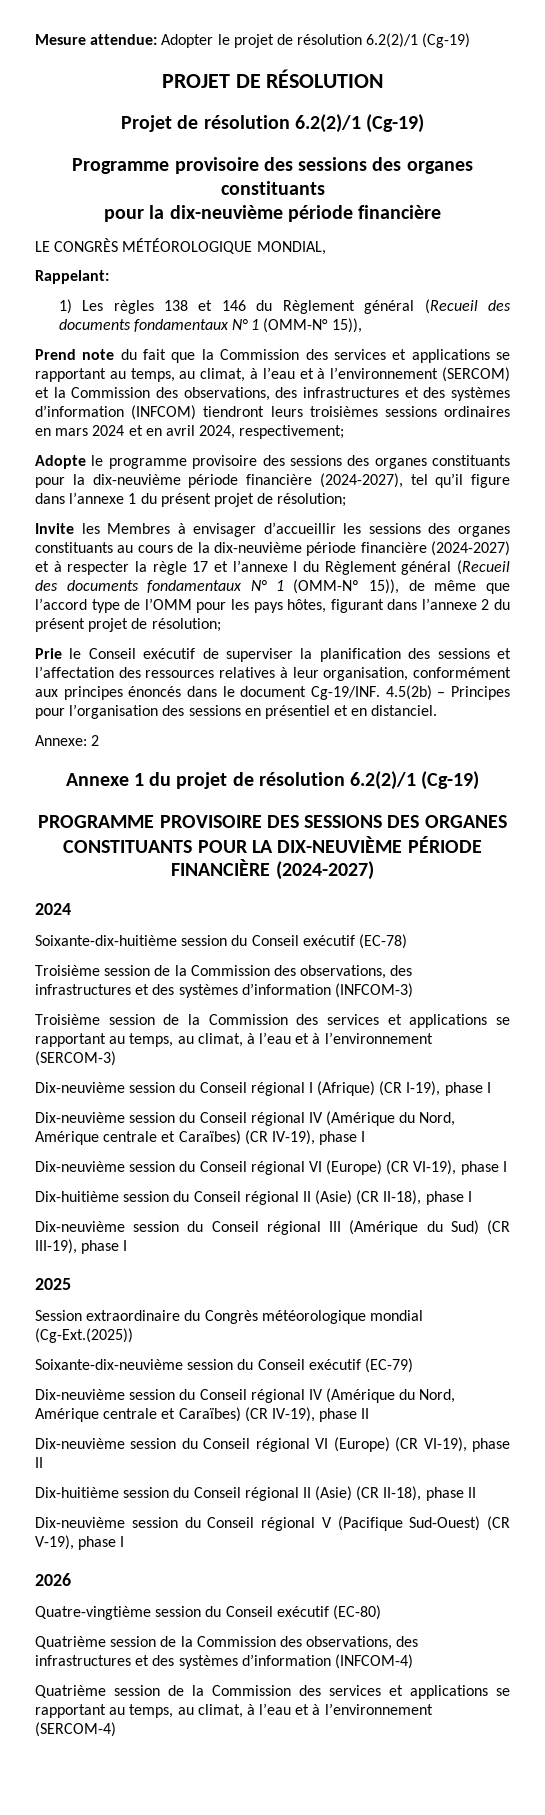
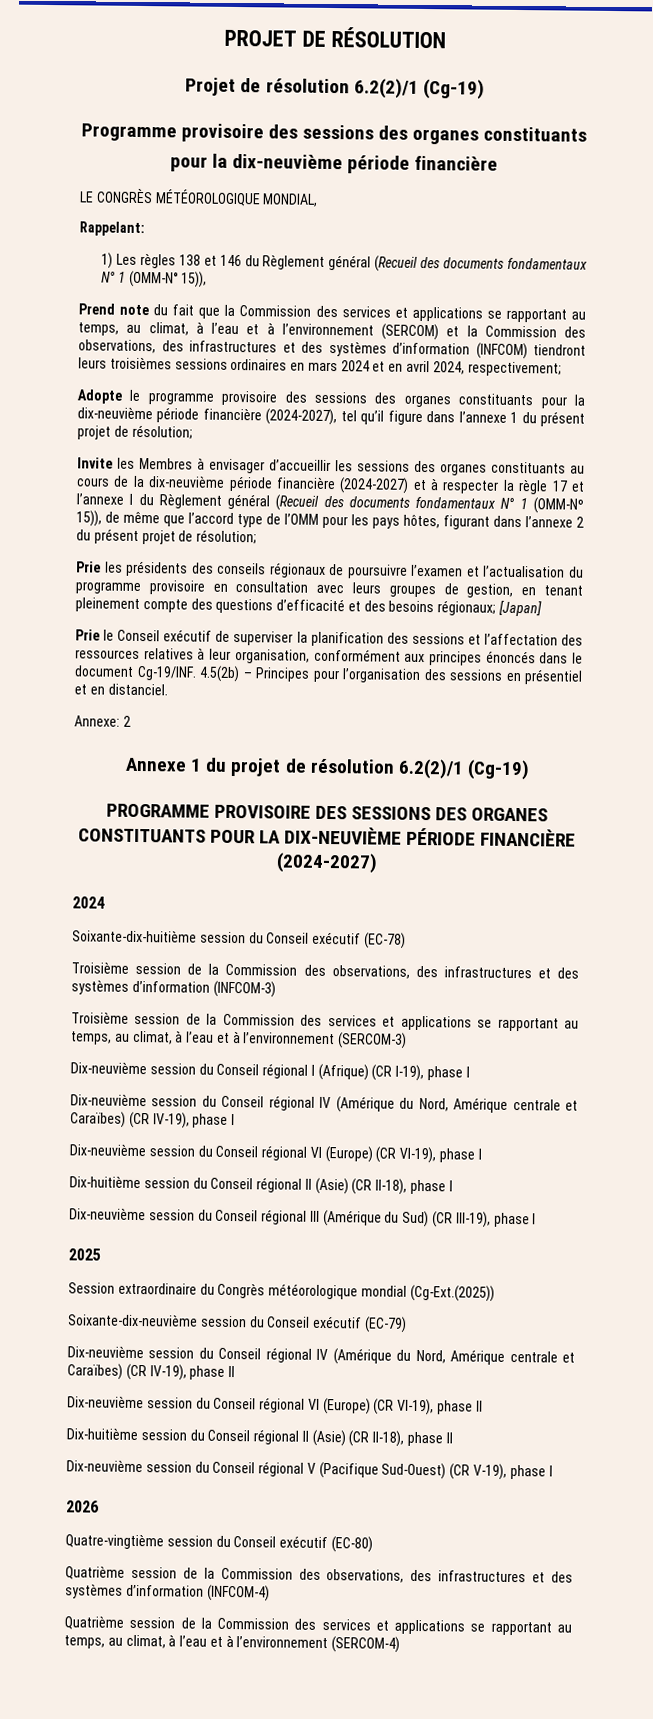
[35,33,471,48] Mesure attendue: Adopter le projet de résolution 6.2(2)/1 (Cg-19) // -> (224, 38) none
(221, 625) none -> [76,560,584,579] [75,580,584,598] [75,597,543,617] // Prie les présidents des conseils régionaux de poursuivre l’examen et l’actualisation du programme provisoire en consultation avec leurs groupes de gestion, en tenant pleinement compte des questions d’efficacité et des besoins régionaux; [Japan]

